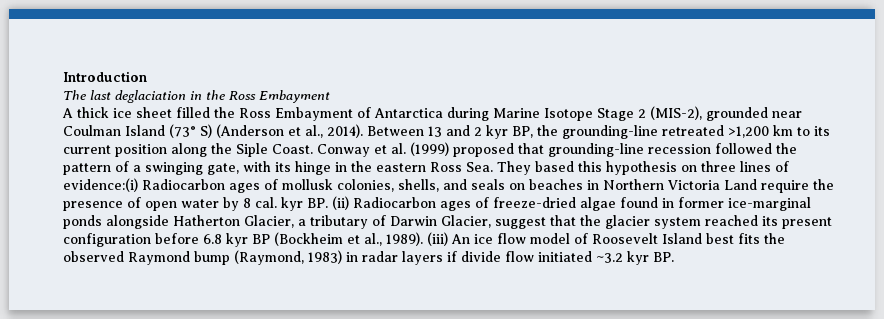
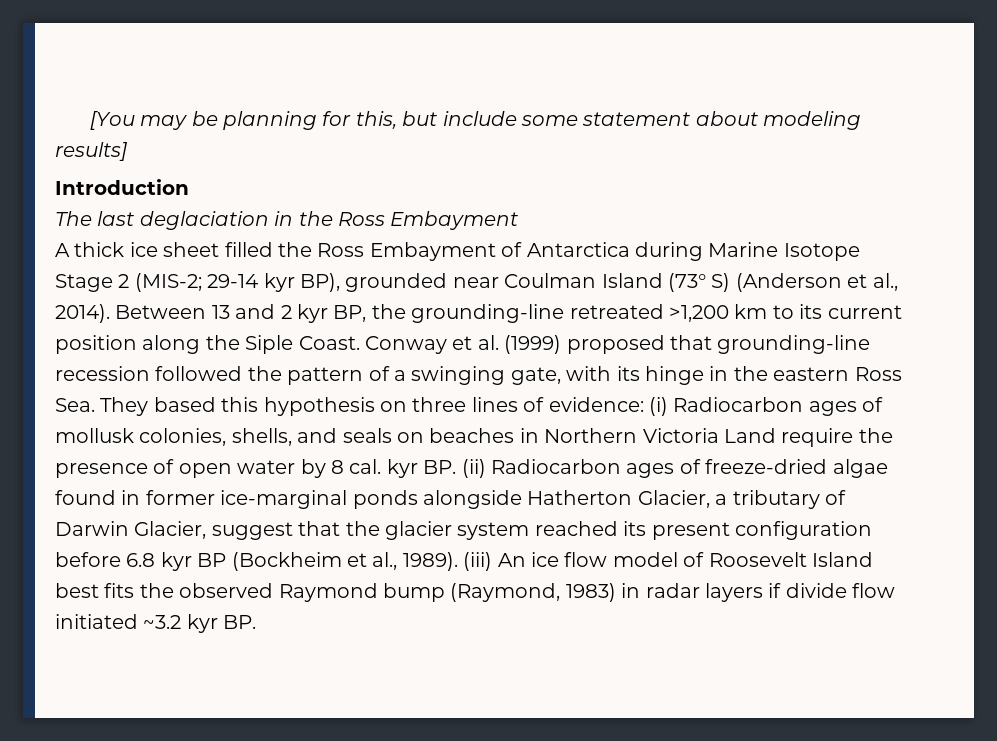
(63, 76) none -> [89,111,862,130] [55,142,128,161] [You may be planning for this, but include some statement about modeling results] //
[650,106,702,120] (MIS-2), -> [134,273,340,292] (MIS-2; 29-14 kyr BP),
[63,178,138,192] evidence:(i) -> [548,397,668,416] evidence: (i)

